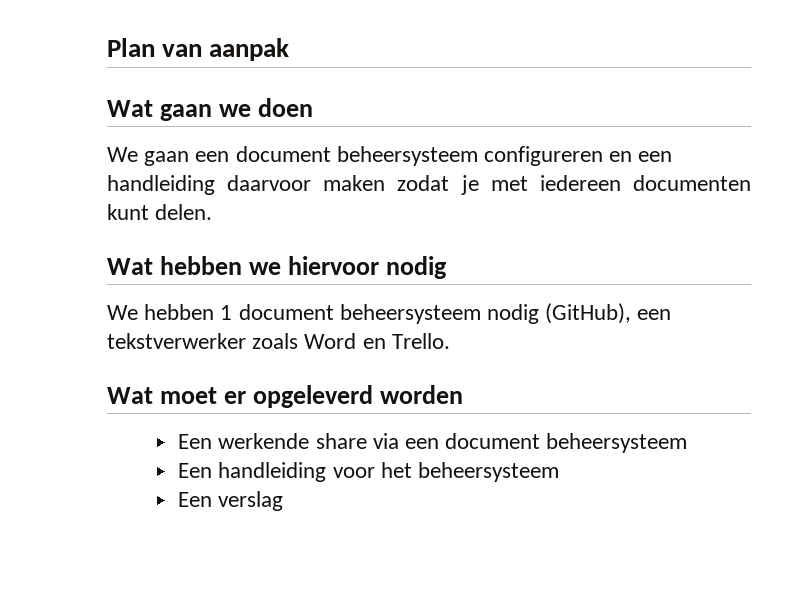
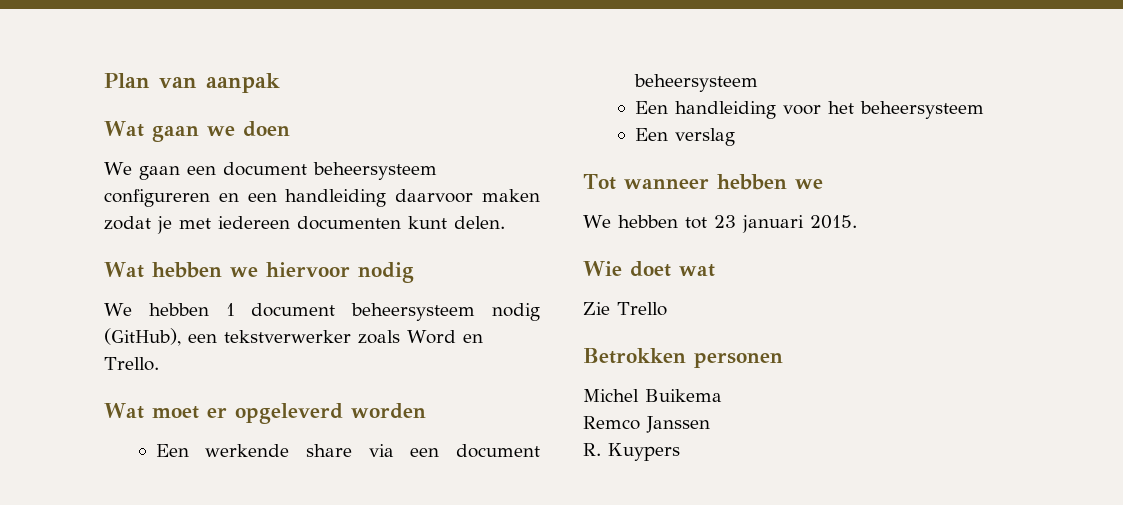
(284, 501) none -> [583,174,823,190] [583,215,857,233] [583,261,715,277] [583,302,667,316] [583,348,783,368] [583,389,722,402] [583,416,710,433] [583,443,680,461] // Tot wanneer hebben we // We hebben tot 23 januari 2015. // Wie doet wat // Zie Trello // Betrokken personen // Michel Buikema // Remco Janssen // R. Kuypers

